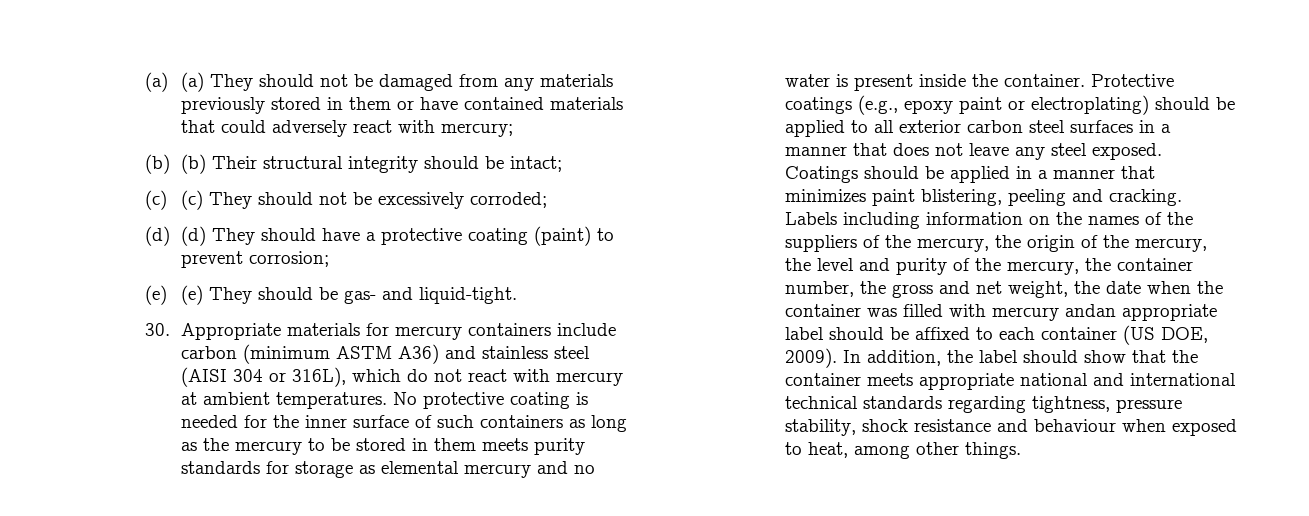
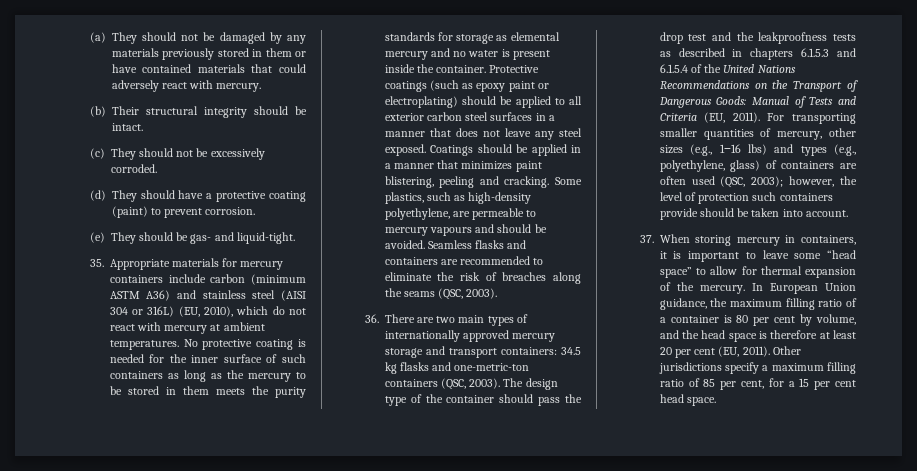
[144,72,205,92] (a) (a) -> [89,32,106,43] (a)
[459,74,499,87] from -> [269,32,282,44] by
[441,123,514,137] [144,154,207,174] mercury; // (b) (b) -> [216,83,262,92] [89,106,106,117] mercury. // (b)
[510,156,563,172] [144,190,204,210] intact; // (c) (c) -> [111,123,143,131] [89,148,105,159] intact. // (c)
[470,192,548,208] [144,226,207,246] corroded; // (d) (d) -> [110,164,157,173] [89,190,106,201] corroded. // (d)
[249,251,330,267] [144,285,204,305] corrosion; // (e) (e) -> [205,207,256,215] [89,232,105,243] corrosion. // (e)
[144,323,170,336] 30. -> [89,259,104,267] 35.
[292,367,347,387] 316L), -> [147,306,234,317] 316L) (EU, 2010),
(529, 444) none -> [251,386,269,395] the
[858,95,899,115] (e.g., -> [429,80,474,91] (such as
[785,212,1194,229] [785,235,1208,252] [785,258,1194,275] [785,281,1224,298] [785,304,1218,321] [785,325,1209,345] [785,348,1199,368] [785,373,1237,390] [785,396,1183,413] [785,419,1238,436] [785,442,1022,459] Labels including information on the names of the suppliers of the mercury, the origin of the mercury, the level and purity of the mercury, the container number, the gross and net weight, the date when the container was filled with mercury andan appropriate label should be affixed to each container (US DOE, 2009). In addition, the label should show that the container meets appropriate national and international technical standards regarding tightness, pressure stability, shock resistance and behaviour when exposed to heat, among other things. -> [555,177,582,185] [384,192,532,204] [384,208,537,220] [384,224,547,236] [384,240,527,249] [384,256,544,265] [384,272,581,284] [384,288,498,300] [364,314,528,326] [384,330,556,342] [384,346,581,358] [384,362,530,374] [384,378,558,390] [384,394,582,406] [659,32,856,44] [659,48,856,60] [659,64,796,73] [659,80,858,92] [658,96,856,108] [659,112,856,124] [659,128,856,140] [659,144,856,156] [659,160,857,172] [659,176,857,188] [659,192,833,204] [659,208,848,220] [639,234,856,246] [659,250,856,262] [659,266,856,278] [659,282,856,294] [659,298,857,310] [659,314,856,326] [659,330,856,342] [659,346,801,358] [658,362,856,374] [659,378,856,390] [659,394,716,406] Some plastics, such as high-density polyethylene, are permeable to mercury vapours and should be avoided. Seamless flasks and containers are recommended to eliminate the risk of breaches along the seams (QSC, 2003). // 36. There are two main types of internationally approved mercury storage and transport containers: 34.5 kg flasks and one-metric-ton containers (QSC, 2003). The design type of the container should pass the drop test and the leakproofness tests as described in chapters 6.1.5.3 and 6.1.5.4 of the United Nations Recommendations on the Transport of Dangerous Goods: Manual of Tests and Criteria (EU, 2011). For transporting smaller quantities of mercury, other sizes (e.g., 1‒16 lbs) and types (e.g., polyethylene, glass) of containers are often used (QSC, 2003); however, the level of protection such containers provide should be taken into account. // 37. When storing mercury in containers, it is important to leave some “head space” to allow for thermal expansion of the mercury. In European Union guidance, the maximum filling ratio of a container is 80 per cent by volume, and the head space is therefore at least 20 per cent (EU, 2011). Other jurisdictions specify a maximum filling ratio of 85 per cent, for a 15 per cent head space.

